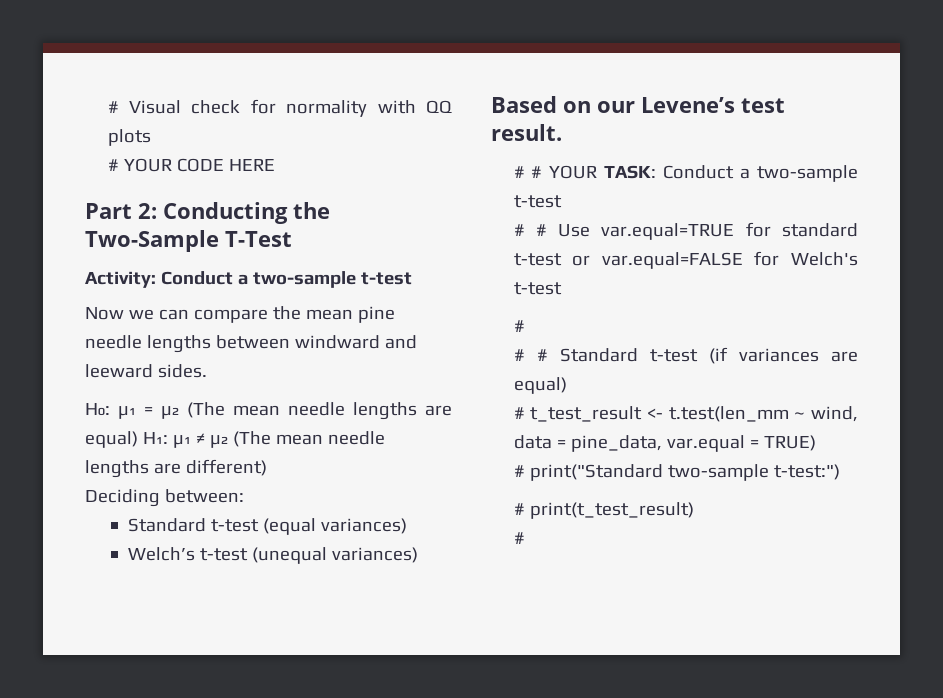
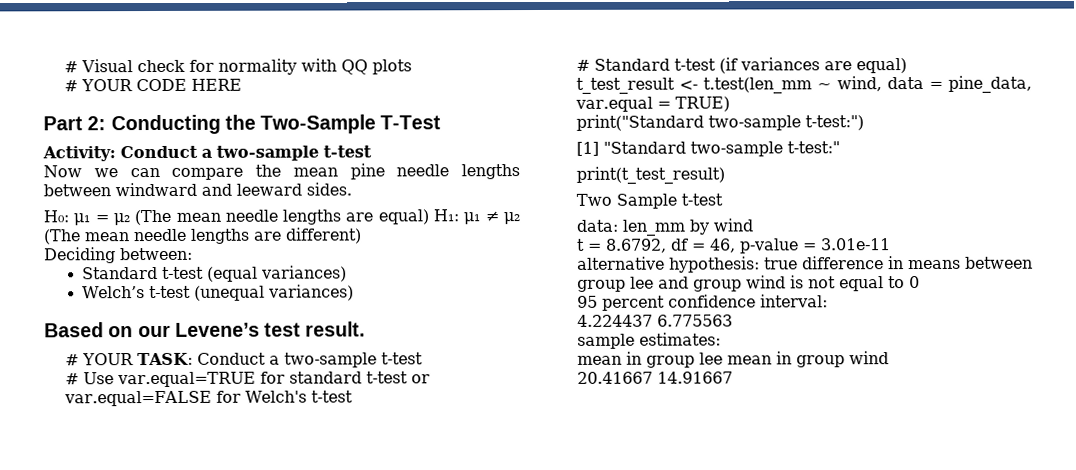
[531,166,543,178] # -> (79, 360) none
[535,224,547,236] # -> (79, 379) none
[513,349,548,361] // # # -> (590, 65) none
[513,407,525,419] # -> (907, 66) none
[513,465,525,477] # -> (730, 104) none
[513,502,694,519] [513,532,525,544] # print(t_test_result) // # -> [575,141,840,157] [575,166,725,184] [575,193,723,209] [575,218,753,236] [576,238,891,254] [576,256,1033,273] [576,275,920,292] [576,294,828,311] [576,314,733,327] [576,332,721,349] [576,351,889,368] [576,371,733,384] [1] "Standard two-sample t-test:" // print(t_test_result) // Two Sample t-test // data: len_mm by wind // t = 8.6792, df = 46, p-value = 3.01e-11 // alternative hypothesis: true difference in means between group lee and group wind is not equal to 0 // 95 percent confidence interval: // 4.224437 6.775563 // sample estimates: // mean in group lee mean in group wind // 20.41667 14.91667

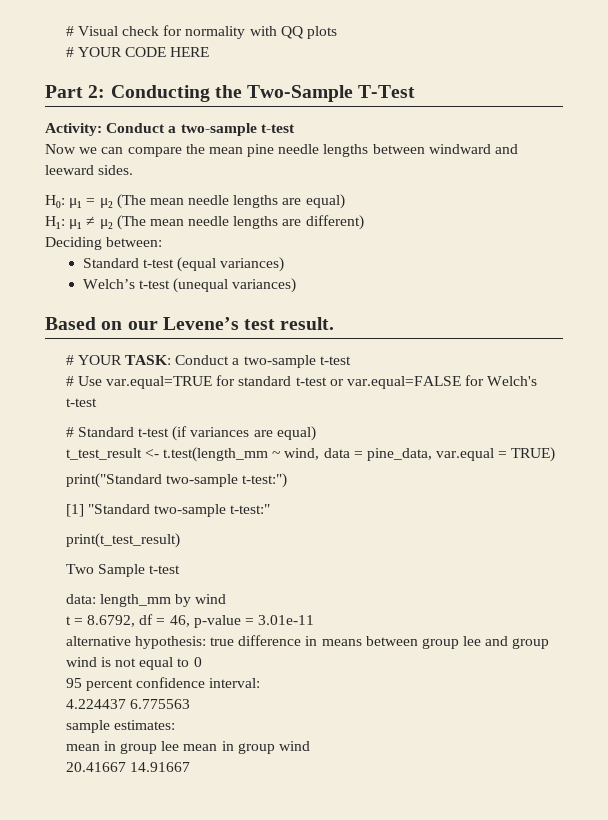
(429, 217) none -> (345, 201) //
[703,77,813,94] t.test(len_mm -> [162,447,268,462] t.test(length_mm
[621,219,686,236] len_mm -> [99,594,171,607] length_mm

